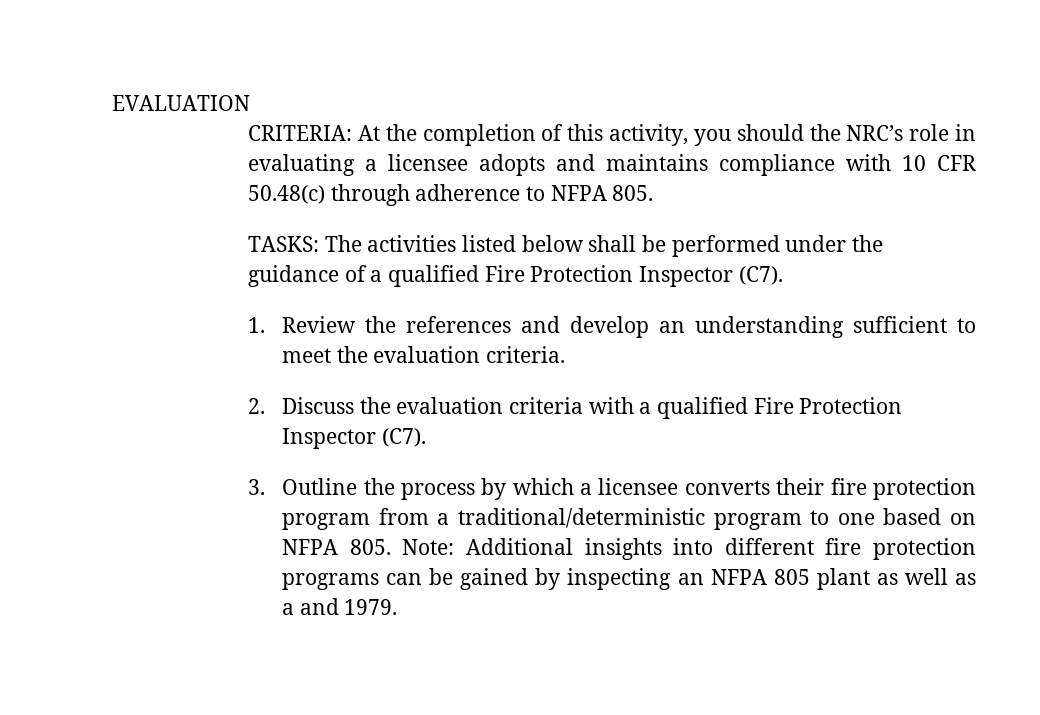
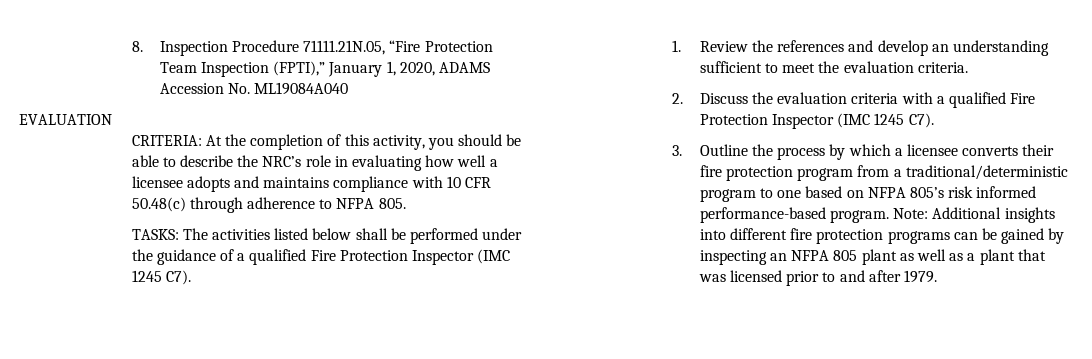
(112, 103) none -> [131,40,493,56] [159,61,491,77] [159,82,349,95] 8. Inspection Procedure 71111.21N.05, “Fire Protection Team Inspection (FPTI),” January 1, 2020, ADAMS Accession No. ML19084A040 //
(804, 132) none -> [506,134,522,146] [131,155,234,167] be able to describe
(356, 165) none -> [425,155,487,167] how well
[738,266,783,285] (C7). -> [477,249,511,264] [131,270,191,285] (IMC 1245 C7).
[381,428,426,447] (C7). -> [837,113,934,128] (IMC 1245 C7).
[349,539,391,555] 805. -> [910,186,1037,198] [699,207,890,223] 805’s risk informed performance-based program.
[299,598,339,615] and -> [979,249,1046,265] [698,270,901,286] plant that was licensed prior to and after

